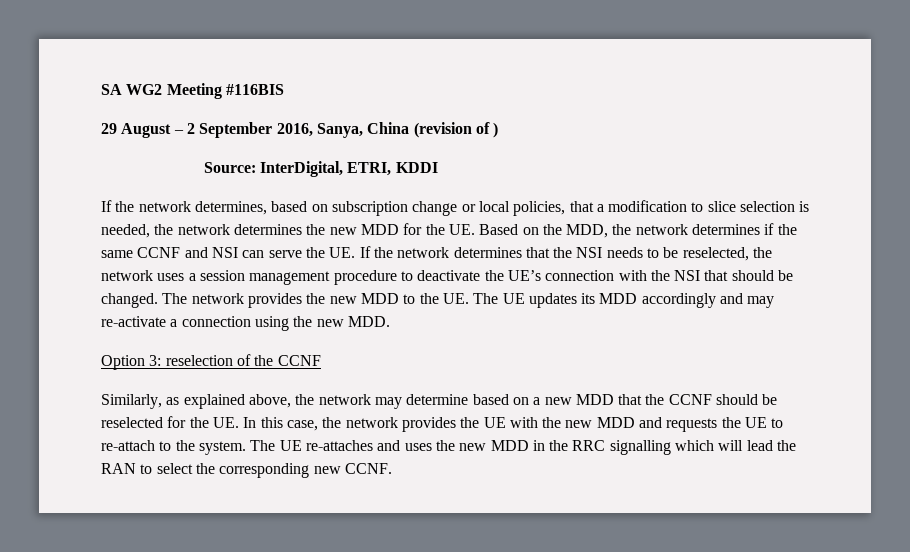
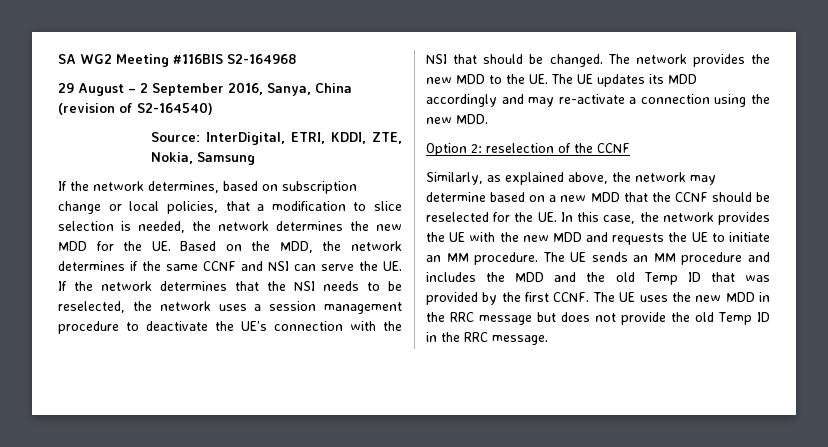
(284, 89) none -> [227,54,296,64] S2-164968
[493,122,499,138] ) -> [137,102,213,115] S2-164540)
[395,162,438,173] KDDI -> [331,132,403,144] [151,152,256,165] KDDI, ZTE, Nokia, Samsung
[149,355,162,366] 3: -> [471,144,482,153] 2:
[101,440,401,455] re-attach to the system. The UE re-attaches and -> [729,232,770,242] [426,252,770,265] [426,272,770,285] [426,292,636,305] initiate an MM procedure. The UE sends an MM procedure and includes the MDD and the old Temp ID that was provided by the first CCNF. The UE
[609,440,797,455] [101,463,392,478] signalling which will lead the RAN to select the corresponding new CCNF. -> [479,312,770,325] [426,332,548,345] message but does not provide the old Temp ID in the RRC message.

